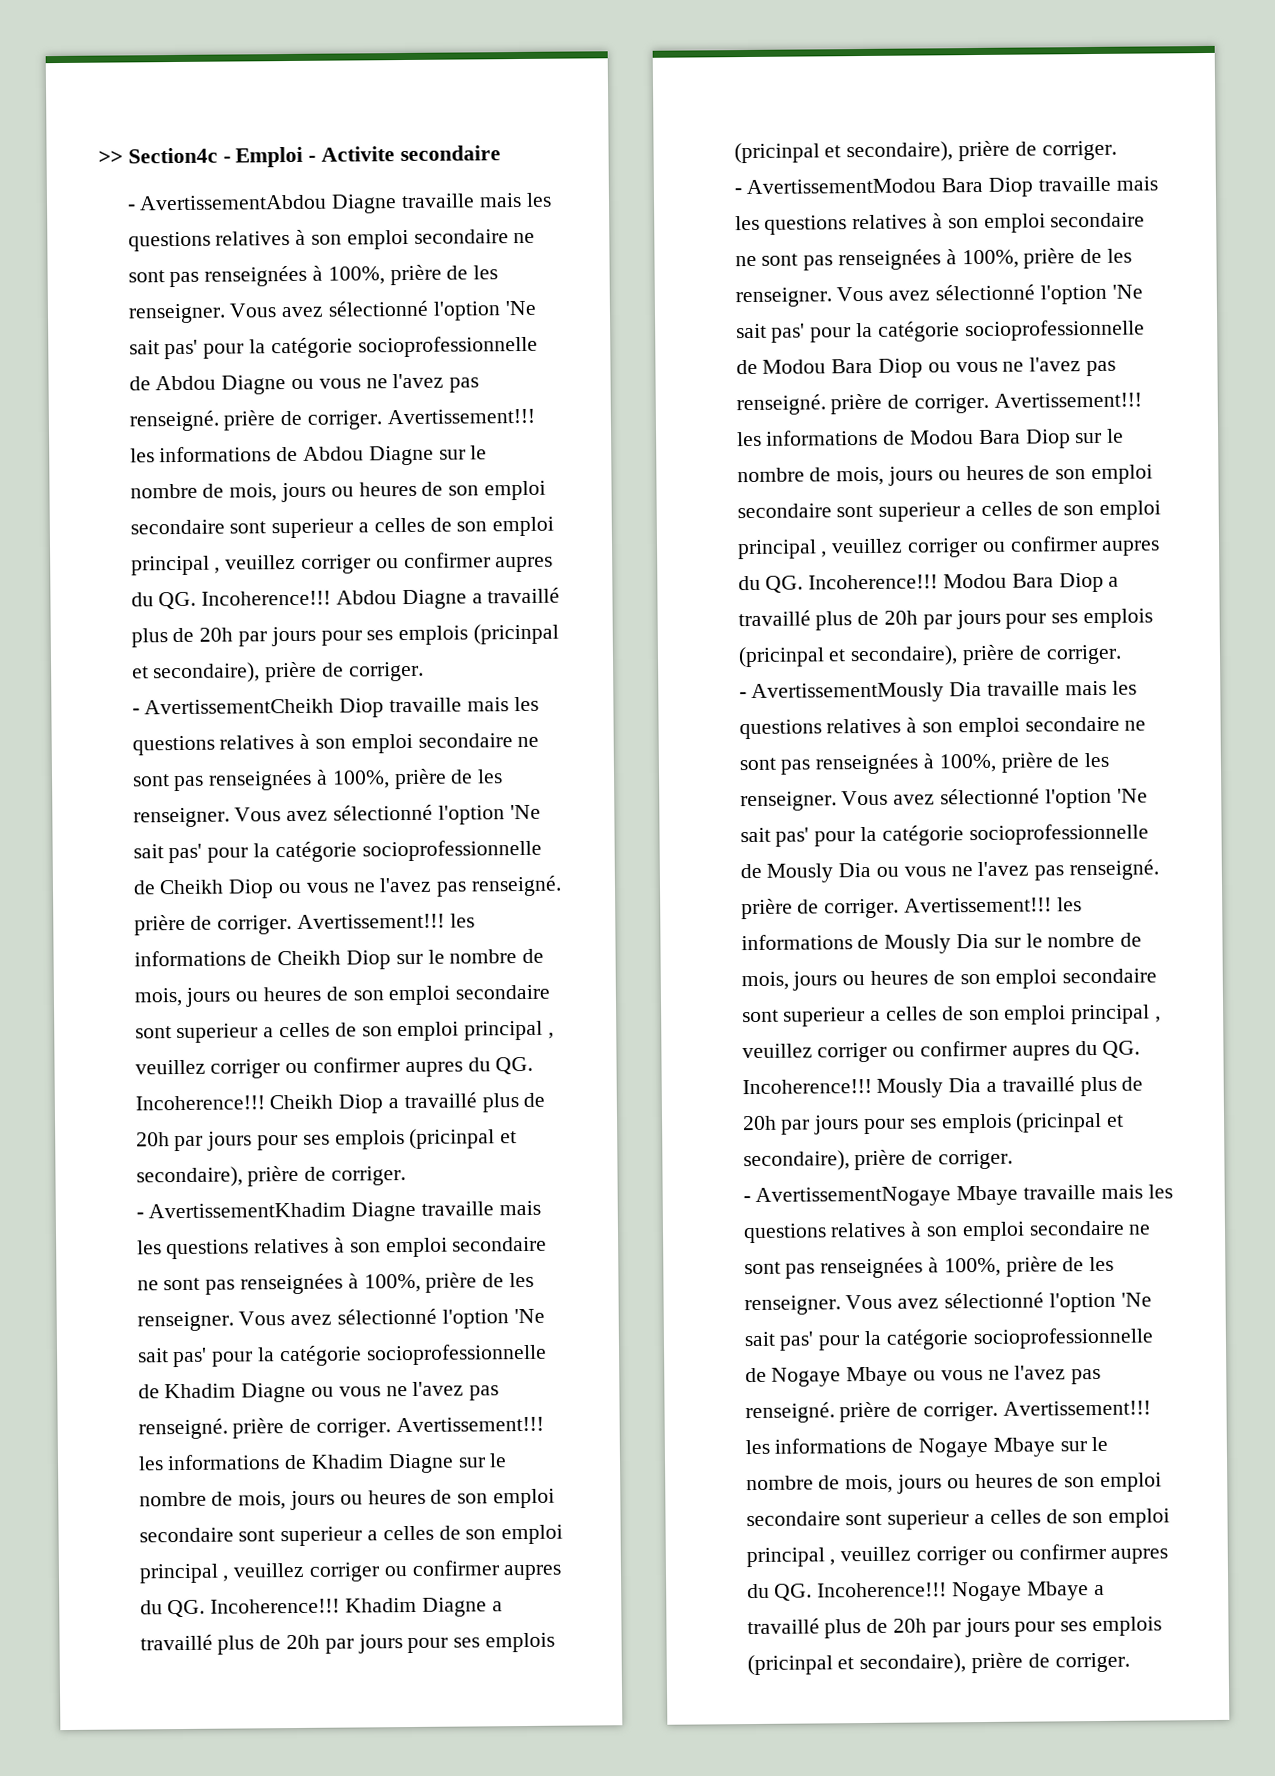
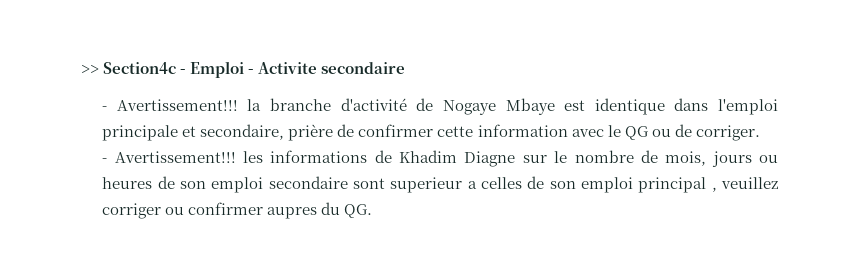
[139,192,552,214] [127,229,536,252] [127,264,499,288] [127,300,536,324] [128,335,538,360] [128,373,480,395] [128,408,535,432] [129,445,488,466] [129,480,547,503] [129,516,555,539] [130,552,554,576] [130,587,561,610] [130,623,560,648] [131,661,424,684] [131,696,539,718] [131,733,540,756] [131,768,504,792] [132,804,541,828] [132,839,542,864] [132,875,563,899] [133,913,475,936] [133,948,545,970] [133,984,551,1007] [134,1020,555,1044] [134,1056,534,1079] [134,1092,546,1114] [135,1128,518,1152] [135,1165,407,1188] [135,1200,541,1222] [136,1236,548,1260] [136,1272,535,1295] [136,1308,545,1332] [136,1343,547,1368] [137,1381,500,1403] [137,1418,392,1440] AvertissementAbdou Diagne travaille mais les questions relatives à son emploi secondaire ne sont pas renseignées à 100%, prière de les renseigner. Vous avez sélectionné l'option 'Ne sait pas' pour la catégorie socioprofessionnelle de Abdou Diagne ou vous ne l'avez pas renseigné. prière de corriger. Avertissement!!! les informations de Abdou Diagne sur le nombre de mois, jours ou heures de son emploi secondaire sont superieur a celles de son emploi principal , veuillez corriger ou confirmer aupres du QG. Incoherence!!! Abdou Diagne a travaillé plus de 20h par jours pour ses emplois (pricinpal et secondaire), prière de corriger. // - AvertissementCheikh Diop travaille mais les questions relatives à son emploi secondaire ne sont pas renseignées à 100%, prière de les renseigner. Vous avez sélectionné l'option 'Ne sait pas' pour la catégorie socioprofessionnelle de Cheikh Diop ou vous ne l'avez pas renseigné. prière de corriger. Avertissement!!! les informations de Cheikh Diop sur le nombre de mois, jours ou heures de son emploi secondaire sont superieur a celles de son emploi principal , veuillez corriger ou confirmer aupres du QG. Incoherence!!! Cheikh Diop a travaillé plus de 20h par jours pour ses emplois (pricinpal et secondaire), prière de corriger. // - AvertissementKhadim Diagne travaille mais les questions relatives à son emploi secondaire ne sont pas renseignées à 100%, prière de les renseigner. Vous avez sélectionné l'option 'Ne sait pas' pour la catégorie socioprofessionnelle de Khadim Diagne ou vous ne l'avez pas renseigné. prière de corriger. -> [116,98,778,115] [102,124,760,141] [102,158,108,163] Avertissement!!! la branche d'activité de Nogaye Mbaye est identique dans l'emploi principale et secondaire, prière de confirmer cette information avec le QG ou de corriger. // -
[210,1597,503,1617] [139,1632,556,1655] [733,140,1117,164] [733,176,1158,197] [734,212,1146,235] [734,248,1133,271] [734,284,1143,308] [735,319,1145,343] [735,357,1117,378] [735,392,1142,416] [736,428,1125,449] [736,464,1154,486] [736,500,1162,522] [736,535,1161,560] [737,572,1120,593] [737,608,1154,631] [737,644,1122,668] [738,680,1137,703] [738,716,1147,740] [738,752,1110,775] [739,788,1148,812] [739,823,1149,847] [739,859,1160,883] [740,897,1082,920] [740,932,1143,954] [740,968,1158,991] [741,1004,1162,1027] [741,1040,1141,1063] [741,1076,1144,1098] [741,1111,1125,1135] [742,1149,1014,1172] [742,1184,1173,1207] [742,1220,1152,1244] [743,1256,1115,1279] [743,1292,1152,1316] [743,1327,1154,1351] [744,1365,1102,1387] [744,1400,1151,1424] [744,1436,1109,1458] [745,1472,1163,1494] [745,1508,1171,1530] [745,1543,1169,1568] [746,1581,1105,1602] [746,1616,1163,1639] [746,1652,1130,1676] Incoherence!!! Khadim Diagne a travaillé plus de 20h par jours pour ses emplois (pricinpal et secondaire), prière de corriger. // - AvertissementModou Bara Diop travaille mais les questions relatives à son emploi secondaire ne sont pas renseignées à 100%, prière de les renseigner. Vous avez sélectionné l'option 'Ne sait pas' pour la catégorie socioprofessionnelle de Modou Bara Diop ou vous ne l'avez pas renseigné. prière de corriger. Avertissement!!! les informations de Modou Bara Diop sur le nombre de mois, jours ou heures de son emploi secondaire sont superieur a celles de son emploi principal , veuillez corriger ou confirmer aupres du QG. Incoherence!!! Modou Bara Diop a travaillé plus de 20h par jours pour ses emplois (pricinpal et secondaire), prière de corriger. // - AvertissementMously Dia travaille mais les questions relatives à son emploi secondaire ne sont pas renseignées à 100%, prière de les renseigner. Vous avez sélectionné l'option 'Ne sait pas' pour la catégorie socioprofessionnelle de Mously Dia ou vous ne l'avez pas renseigné. prière de corriger. Avertissement!!! les informations de Mously Dia sur le nombre de mois, jours ou heures de son emploi secondaire sont superieur a celles de son emploi principal , veuillez corriger ou confirmer aupres du QG. Incoherence!!! Mously Dia a travaillé plus de 20h par jours pour ses emplois (pricinpal et secondaire), prière de corriger. // - AvertissementNogaye Mbaye travaille mais les questions relatives à son emploi secondaire ne sont pas renseignées à 100%, prière de les renseigner. Vous avez sélectionné l'option 'Ne sait pas' pour la catégorie socioprofessionnelle de Nogaye Mbaye ou vous ne l'avez pas renseigné. prière de corriger. Avertissement!!! les informations de Nogaye Mbaye sur le nombre de mois, jours ou heures de son emploi secondaire sont superieur a celles de son emploi principal , veuillez corriger ou confirmer aupres du QG. Incoherence!!! Nogaye Mbaye a travaillé plus de 20h par jours pour ses emplois (pricinpal et secondaire), prière de corriger. -> (373, 211) none

